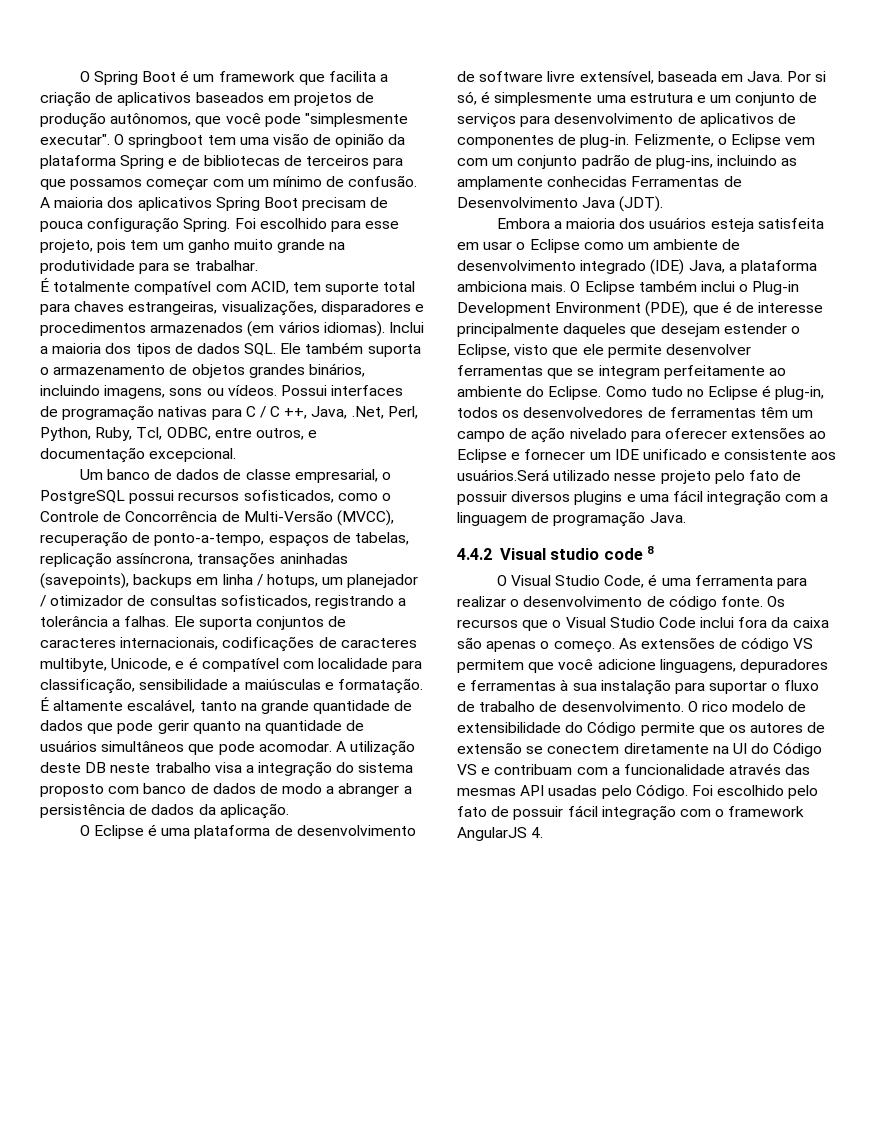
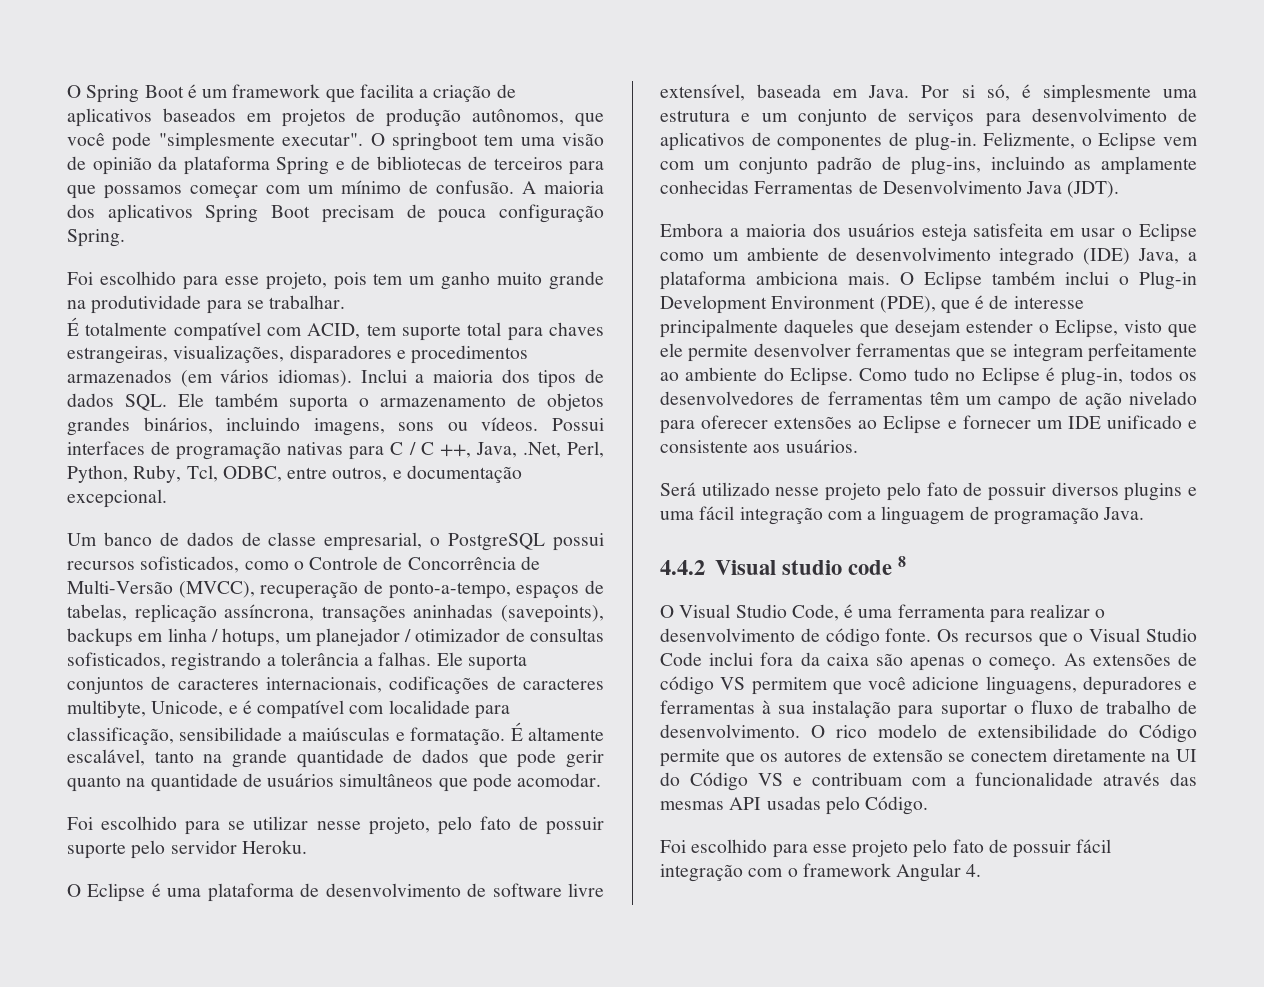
(231, 225) none -> (125, 238) //
[335,740,416,756] [40,761,414,777] [40,783,412,797] [40,803,289,819] A utilização deste DB neste trabalho visa a integração do sistema proposto com banco de dados de modo a abranger a persistência de dados da aplicação. -> [67,816,605,835] [67,840,307,859] // Foi escolhido para se utilizar nesse projeto, pelo fato de possuir suporte pelo servidor Heroku.
[457,469,549,481] usuários.Será -> [785,439,858,453] [660,482,696,496] usuários. // Será
[691,785,785,796] Foi escolhido -> [660,839,909,858] // Foi escolhido para esse projeto
[457,827,527,841] AngularJS -> [896,863,962,882] Angular

